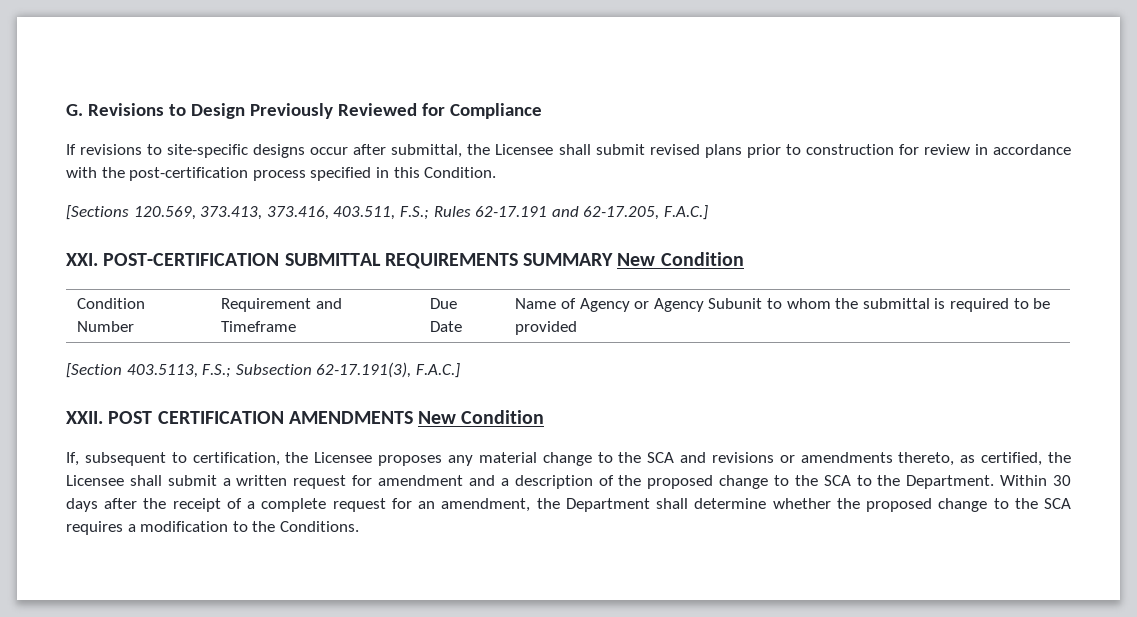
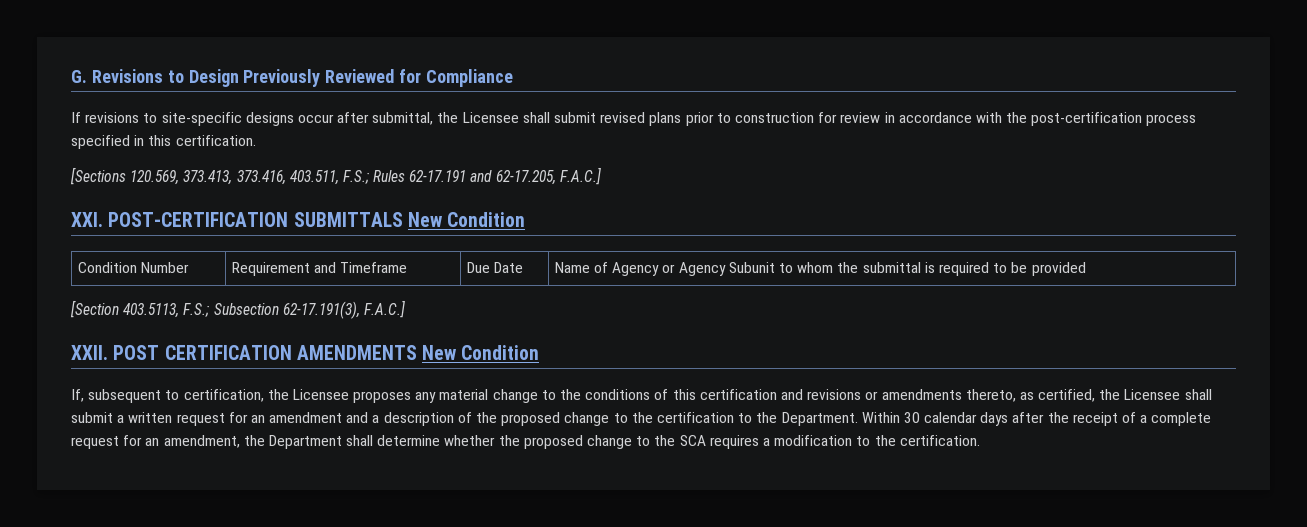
[424,167,497,178] Condition. -> [175,135,256,146] certification.
[284,253,614,269] SUBMITTAL REQUIREMENTS SUMMARY -> [293,212,403,227] SUBMITTALS
[647,452,675,463] SCA -> [585,389,777,400] conditions of this certification
(373, 480) none -> [250,415,265,423] an
[823,475,851,486] SCA -> [656,412,734,423] certification
(1072, 480) none -> [924,412,978,423] calendar
[279,521,359,532] Conditions. -> [899,435,980,446] certification.

